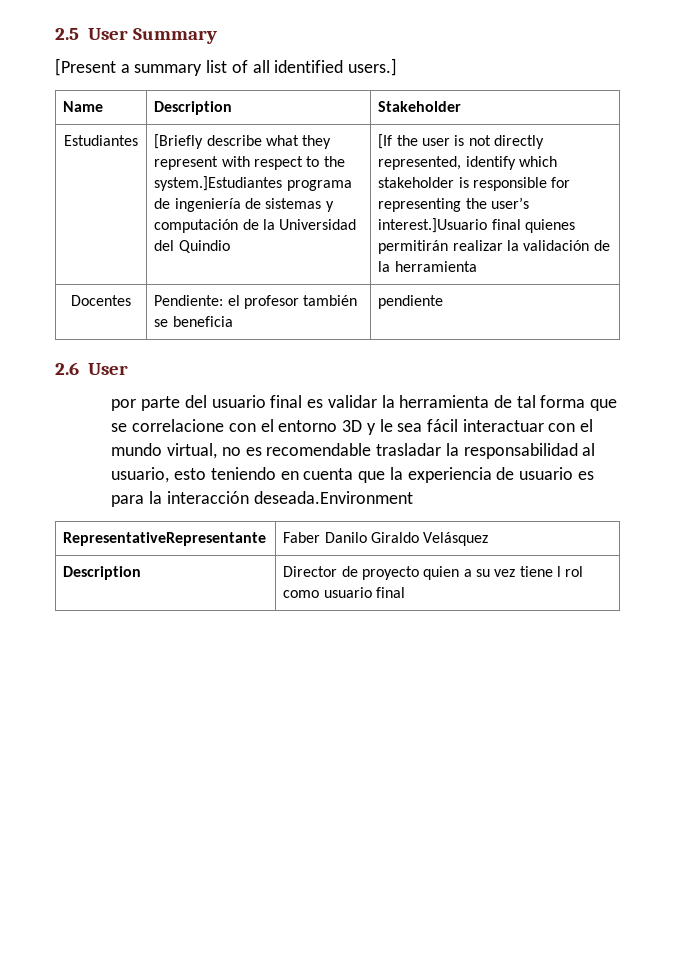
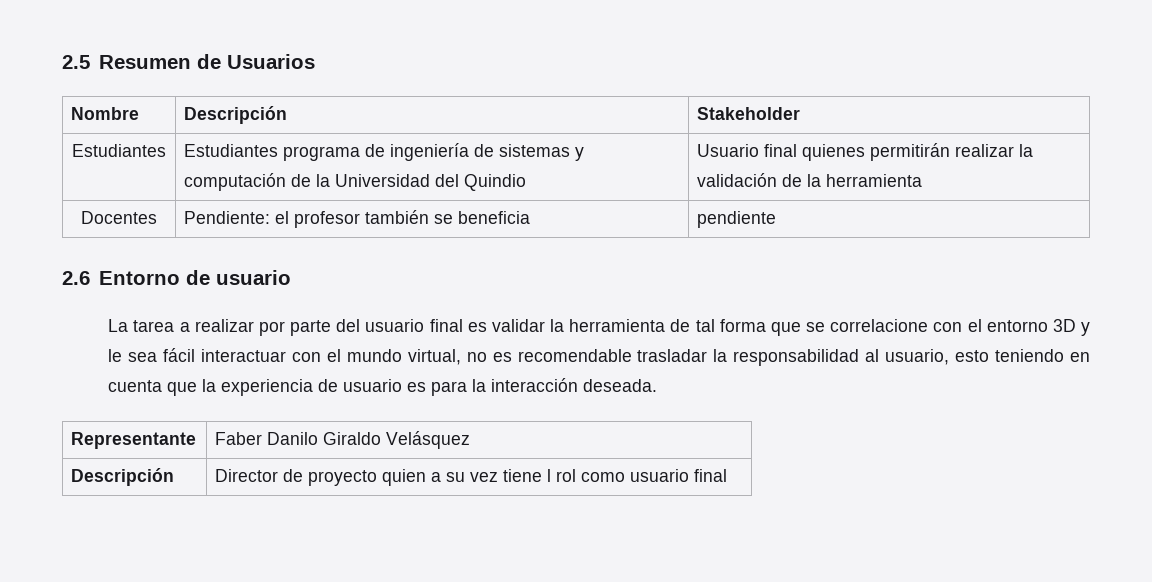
[87,28,217,44] [55,58,398,76] [63,101,104,112] [154,101,233,115] [378,101,462,112] [64,135,138,146] [154,134,332,149] [154,156,345,170] [154,176,283,191] User Summary // [Present a summary list of all identified users.] // Name | Description | Stakeholder // Estudiantes | [Briefly describe what they represent with respect to the system.]Estudiantes -> [98,54,315,69] [71,107,140,120] [184,106,288,124] [697,107,801,120] [72,144,166,157] [184,144,279,157] Resumen de Usuarios // Nombre | Descripción | Stakeholder // Estudiantes | Estudiantes
[378,134,544,149] [378,156,557,170] [378,177,571,191] [378,197,529,212] [378,218,488,233] [If the user is not directly represented, identify which stakeholder is responsible for representing the user’s interest.]Usuario -> [697,144,760,157] Usuario
[87,363,128,375] User // -> [98,270,291,285] [108,319,254,332] Entorno de usuario // La tarea a realizar
[253,491,413,504] [63,532,267,546] deseada.Environment // RepresentativeRepresentante -> [583,379,658,392] [71,432,197,449] deseada. // Representante
[63,566,142,580] Description -> [71,468,175,486] Descripción

